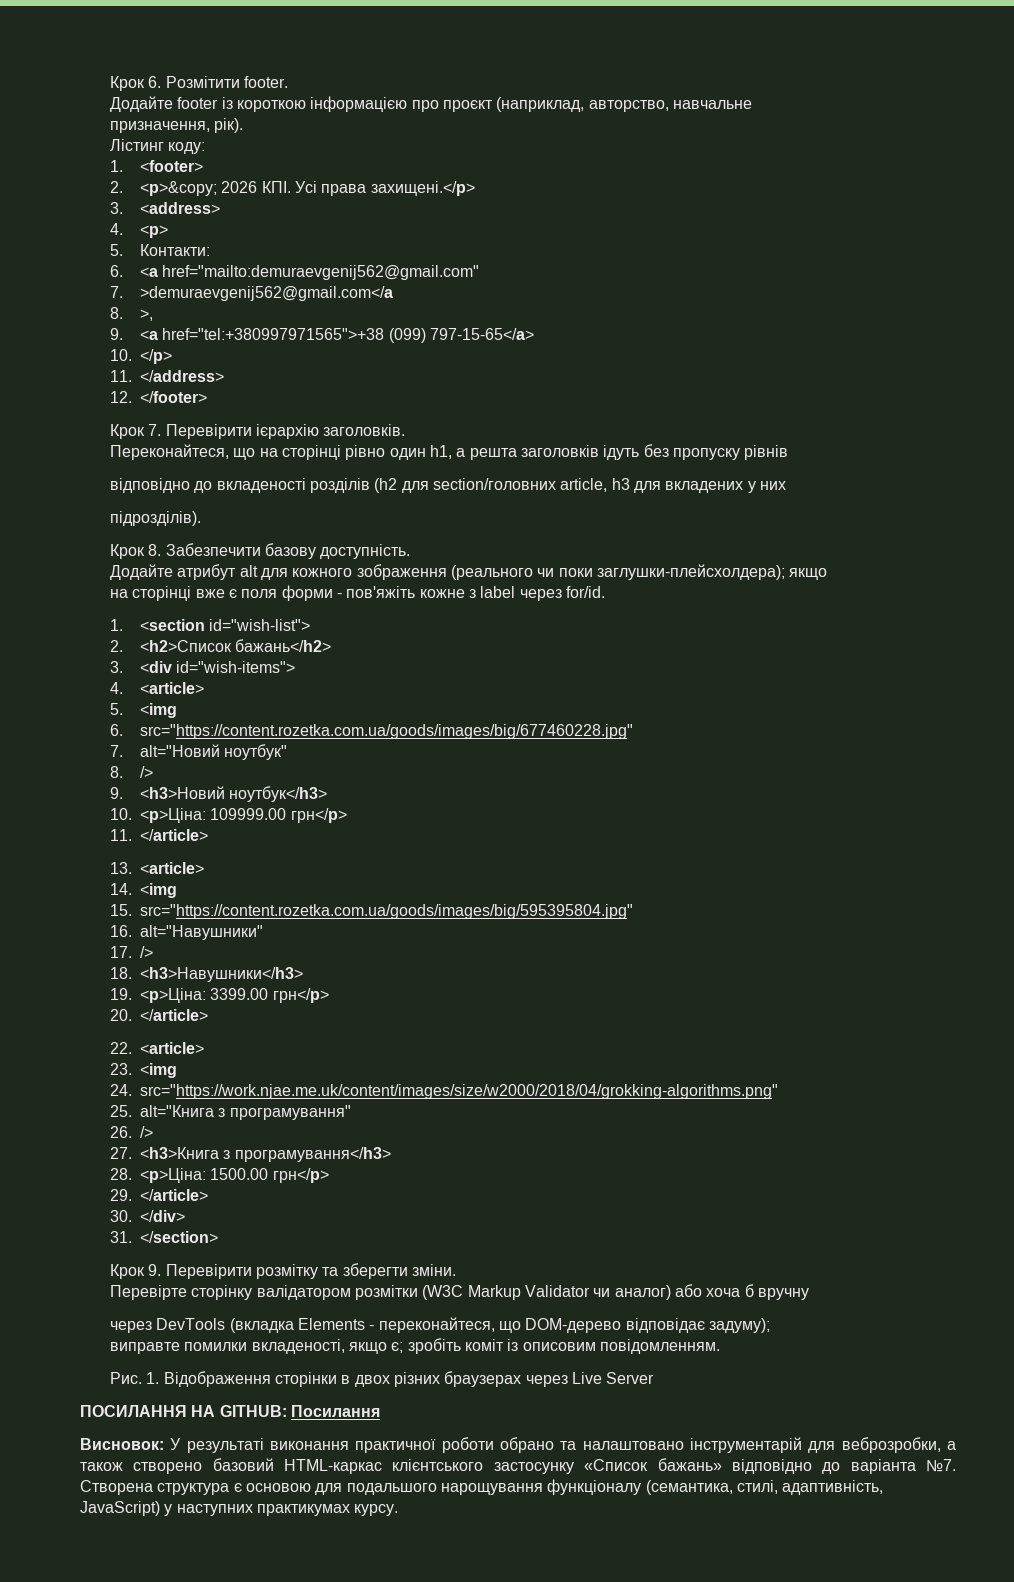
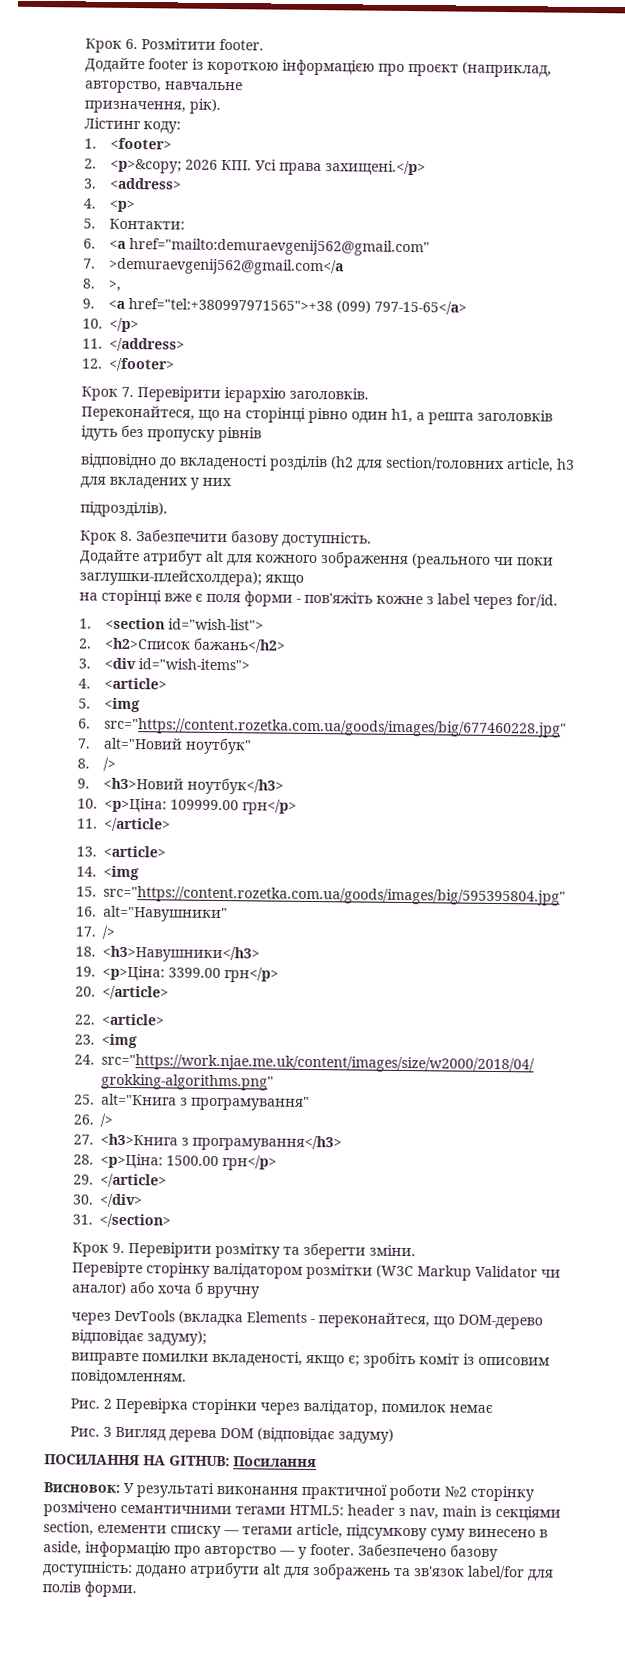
[146,1371,655,1387] 1. Відображення сторінки в двох різних браузерах через Live Server -> [103,1397,494,1416] [70,1426,395,1444] 2 Перевірка сторінки через валідатор, помилок немає // Рис. 3 Вигляд дерева DOM (відповідає задуму)
[499,1437,956,1453] [80,1458,957,1474] [80,1479,884,1495] [80,1501,399,1516] обрано та налаштовано інструментарій для веброзробки, а також створено базовий HTML-каркас клієнтського застосунку «Список бажань» відповідно до варіанта №7. Створена структура є основою для подальшого нарощування функціоналу (семантика, стилі, адаптивність, JavaScript) у наступних практикумах курсу. -> [444,1485,534,1502] [43,1501,561,1522] [43,1521,548,1541] [43,1541,498,1562] [42,1561,554,1582] [42,1581,137,1598] №2 сторінку розмічено семантичними тегами HTML5: header з nav, main із секціями section, елементи списку — тегами article, підсумкову суму винесено в aside, інформацію про авторство — у footer. Забезпечено базову доступність: додано атрибути alt для зображень та зв'язок label/for для полів форми.

